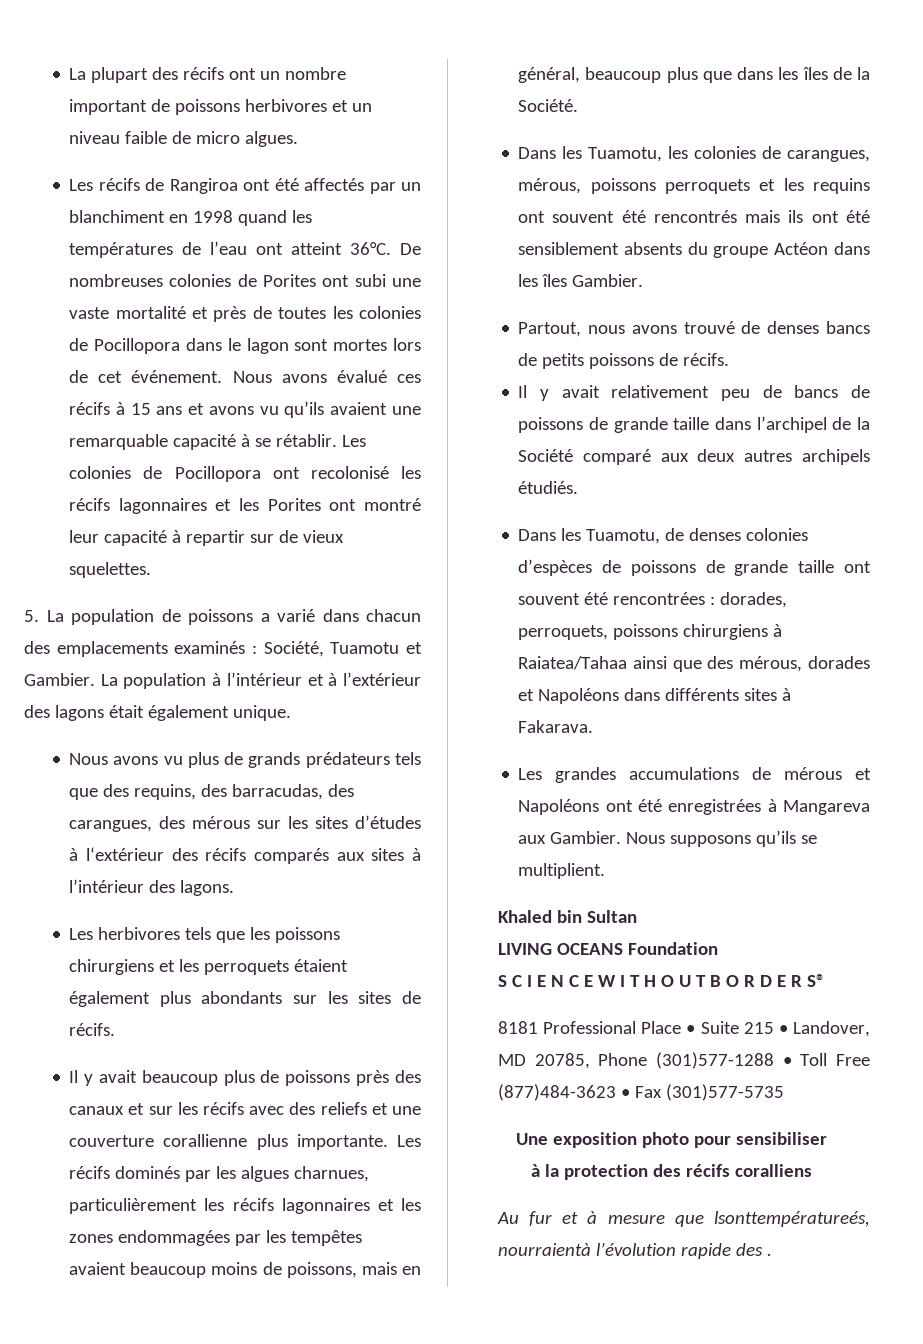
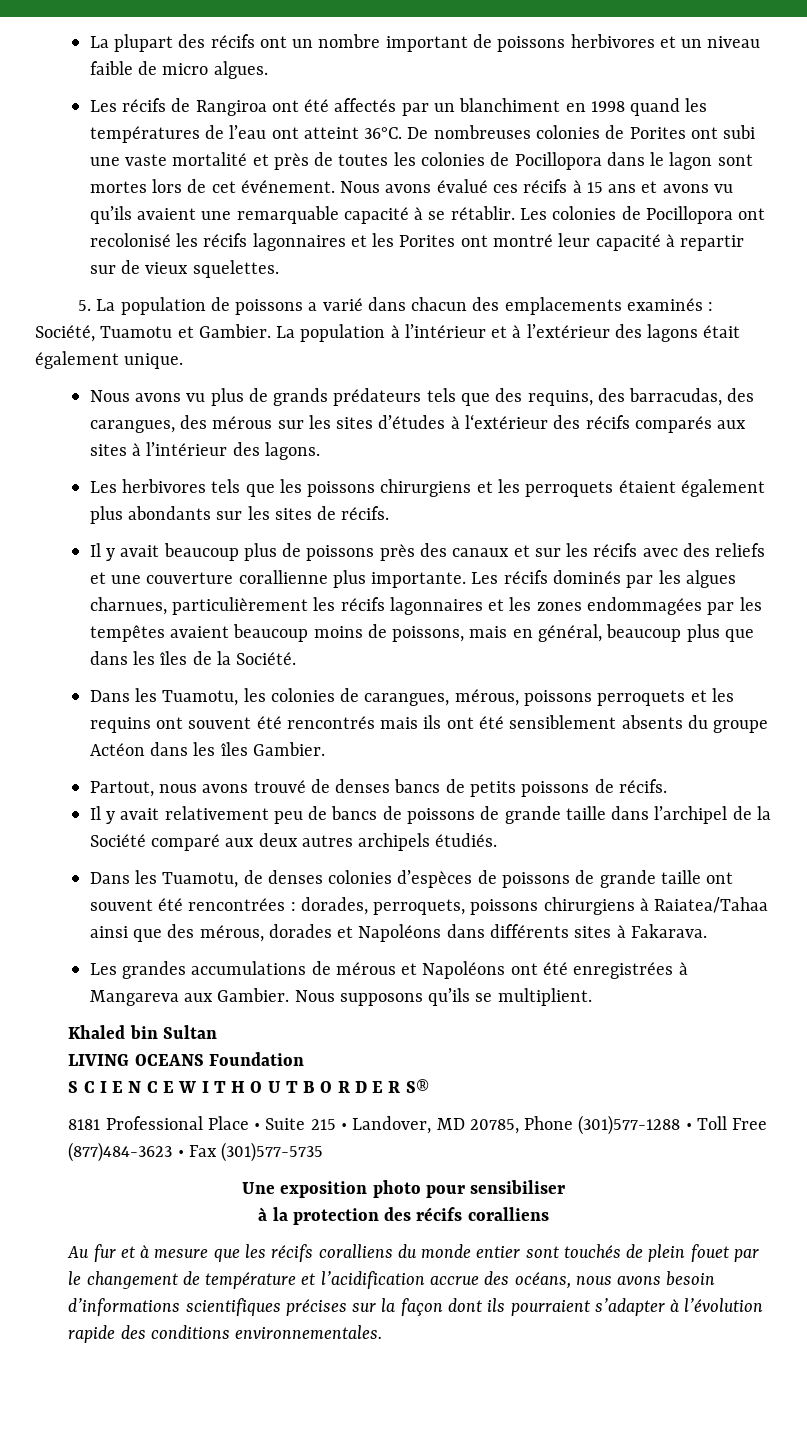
[714,1211,870,1227] [497,1243,591,1256] lsonttempératureés, nourraientà -> [244,1244,759,1262] [68,1271,716,1289] [68,1298,680,1316] les récifs coralliens du monde entier sont touchés de plein fouet par le changement de température et l’acidification accrue des océans, nous avons besoin d’informations scientifiques précises sur la façon dont ils pourraient s’adapter à
[766,1253,772,1256] . -> [150,1325,383,1339] conditions environnementales.

